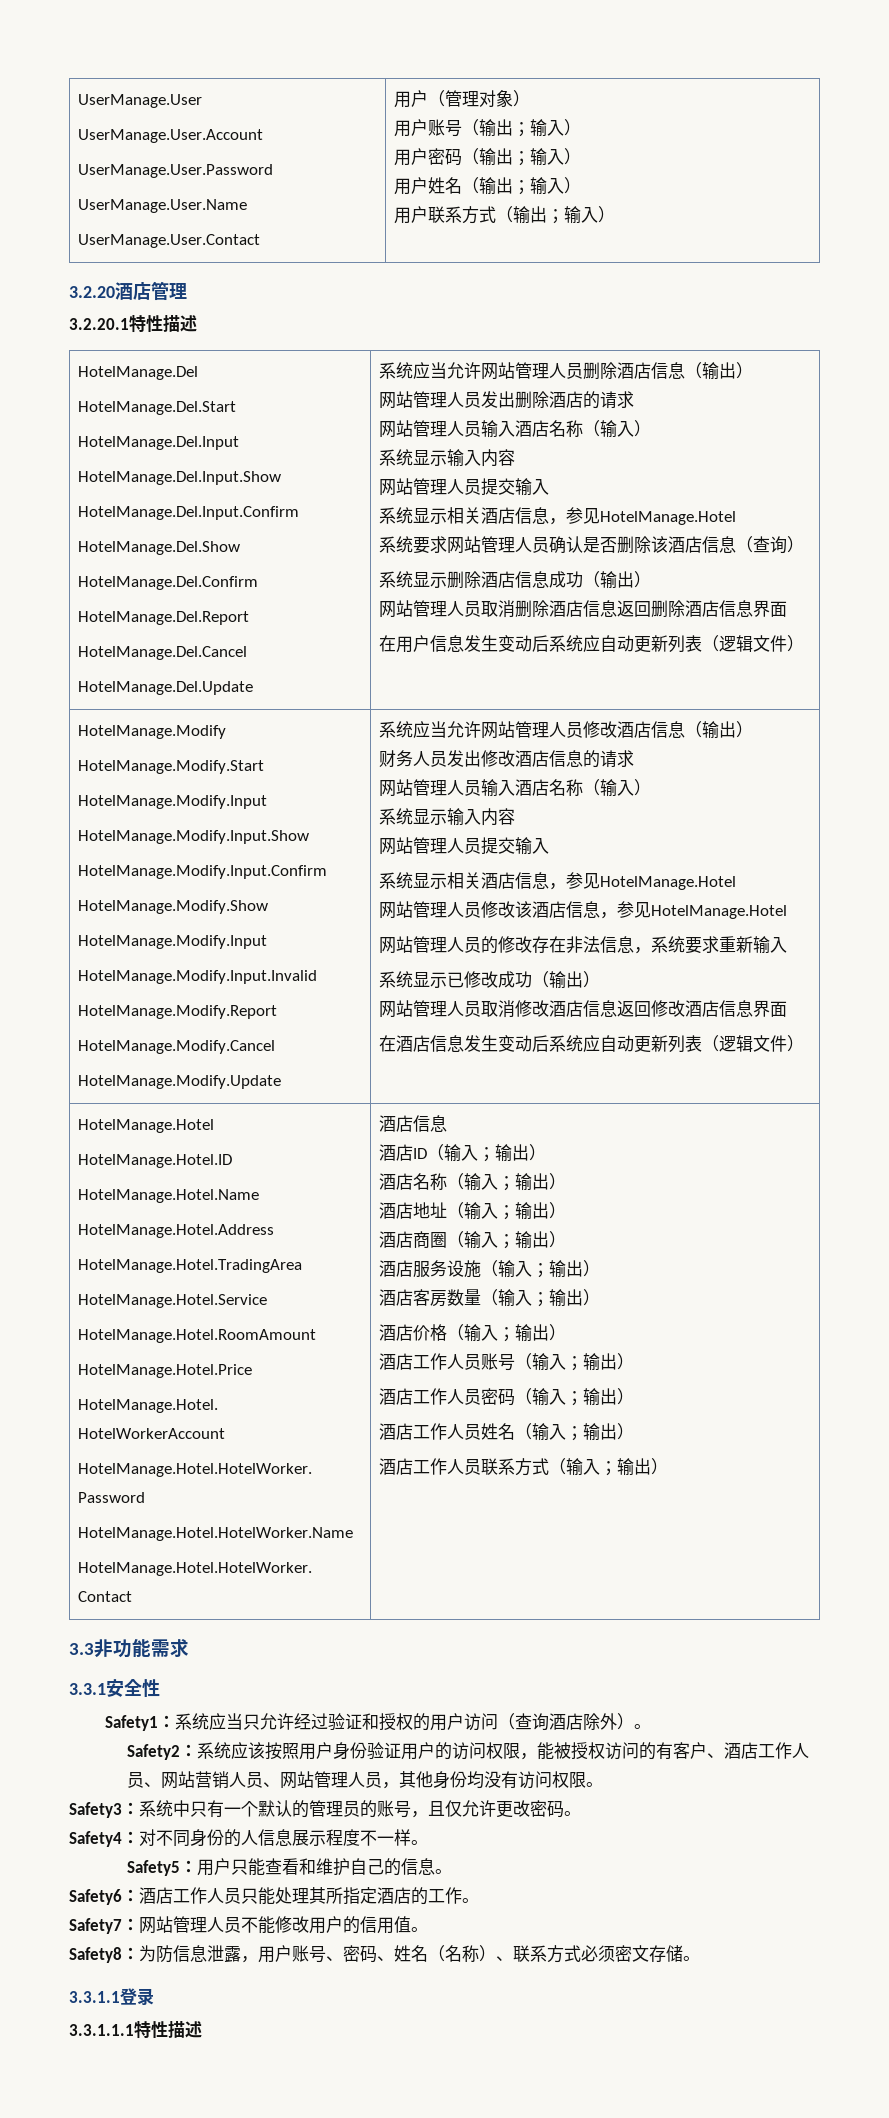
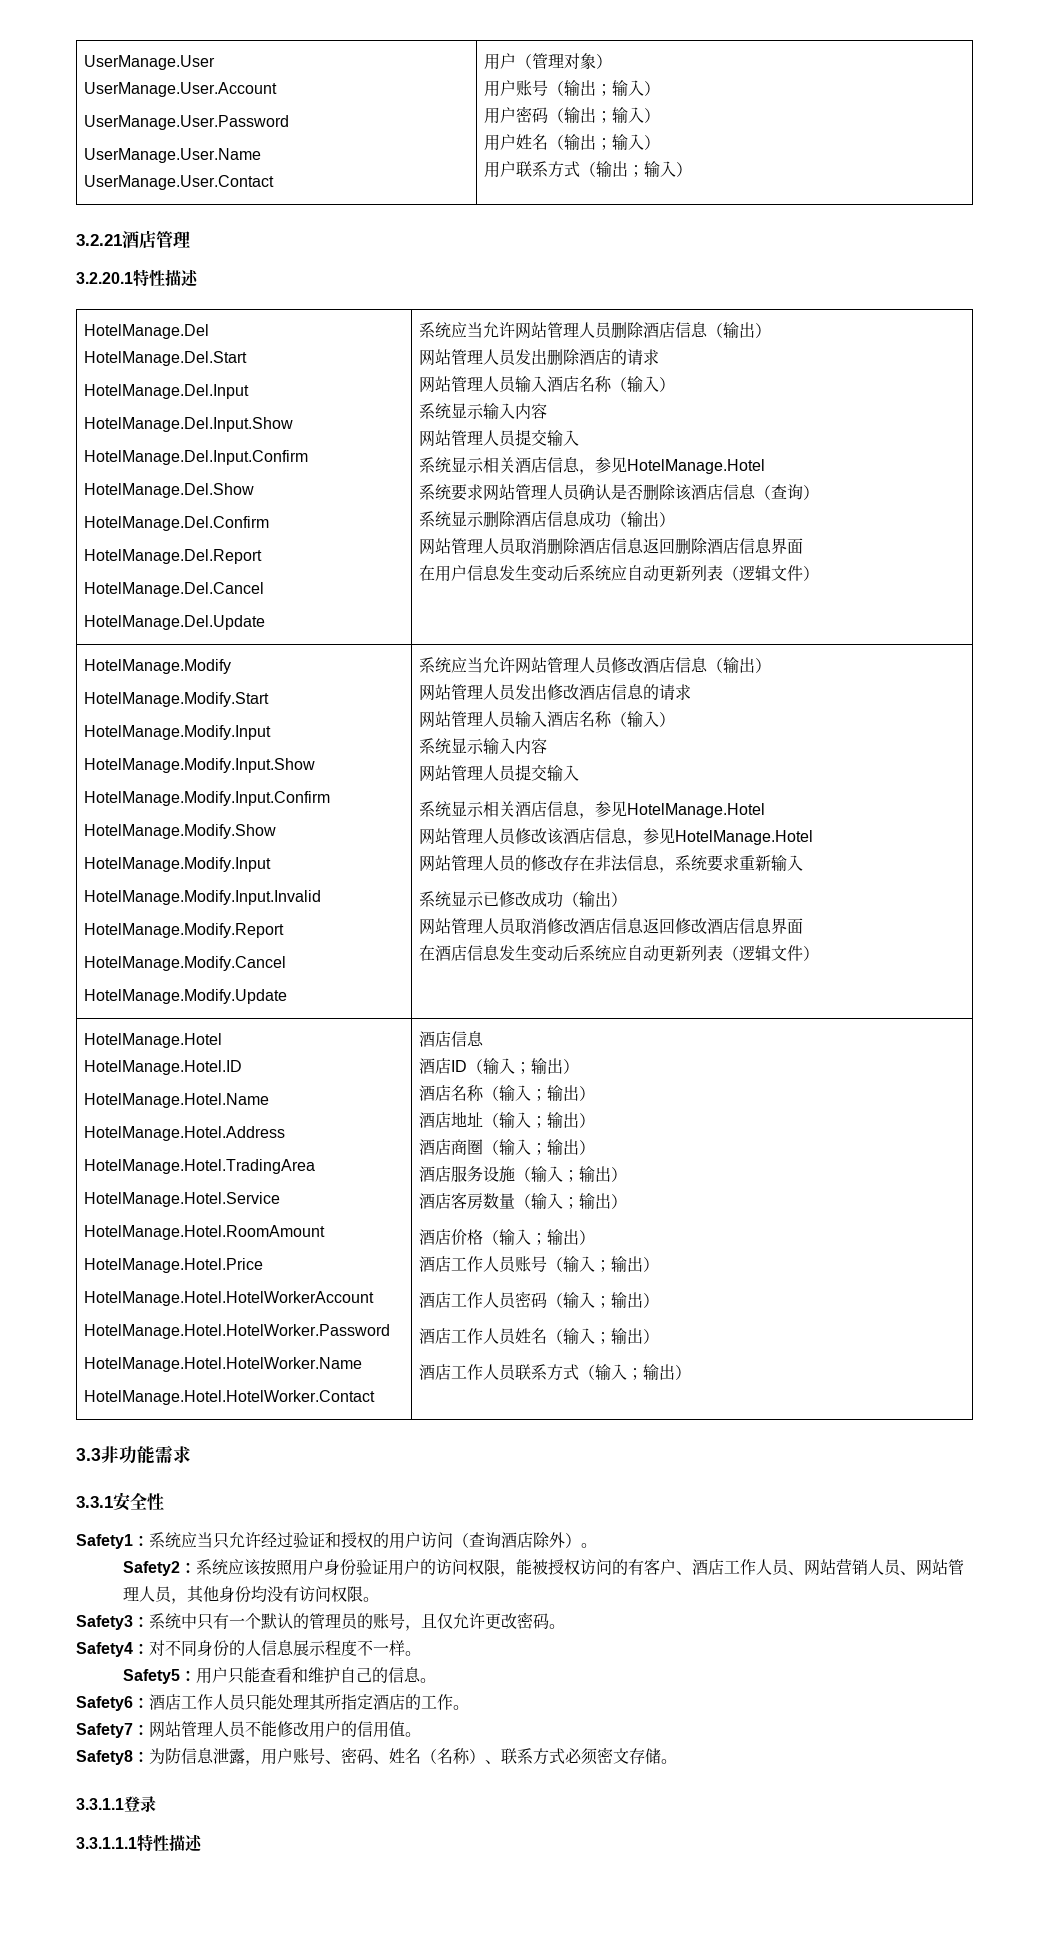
[69,286,115,298] 3.2.20 -> [76,234,122,246] 3.2.21
[379,750,414,768] 财务 -> [419,684,484,701] 网站管理

